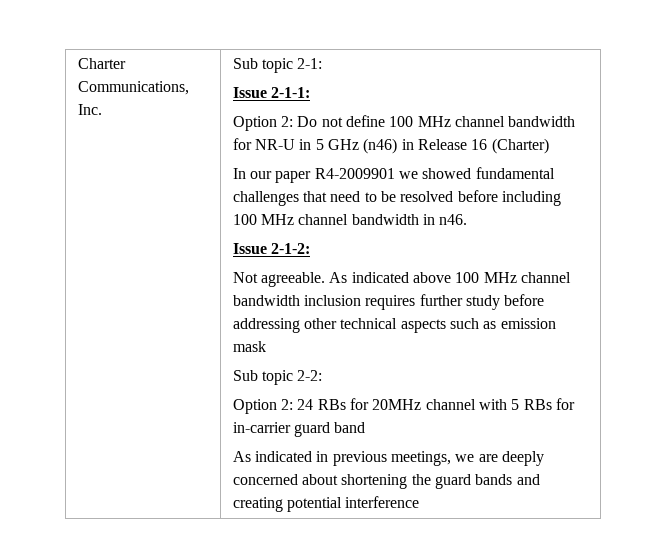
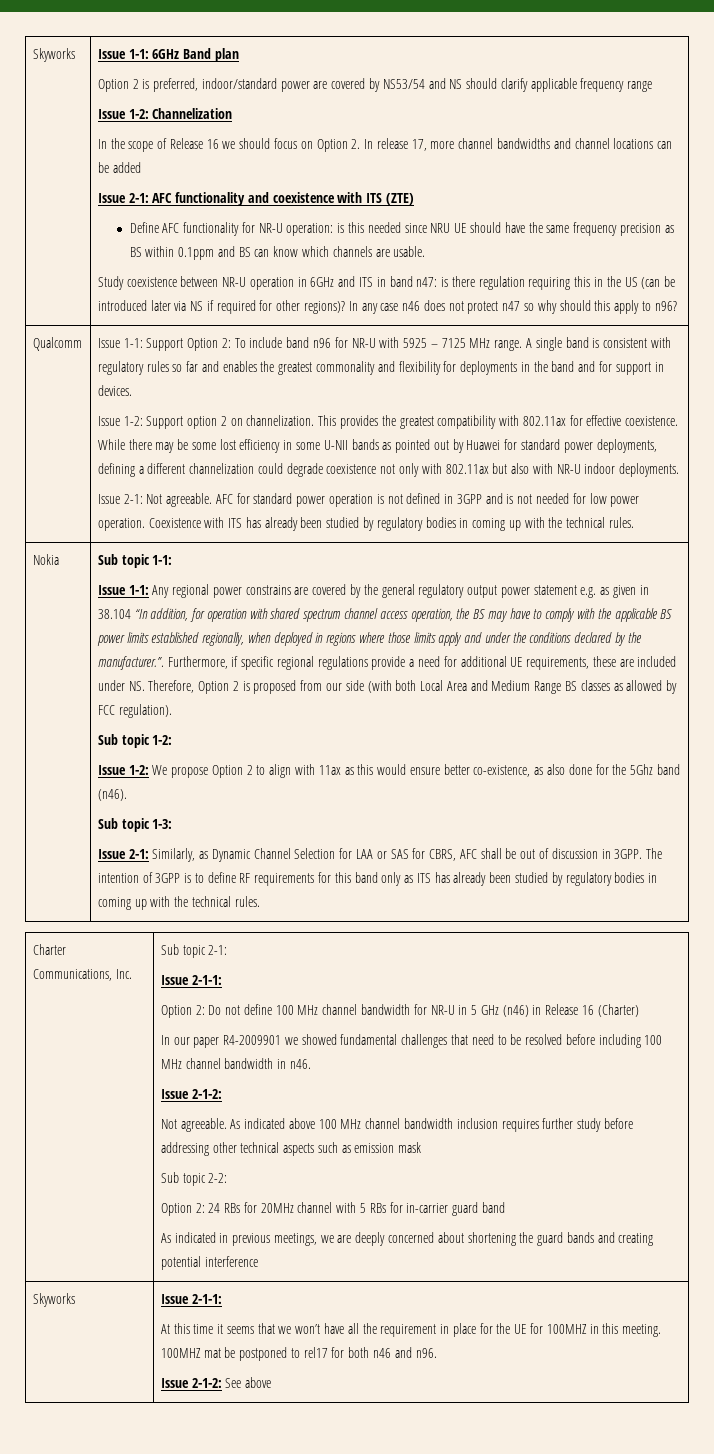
(77, 63) none -> [32,48,75,62] [97,48,239,62] [97,78,653,92] [97,108,233,119] [97,138,673,152] [97,162,141,173] [97,192,414,206] [129,222,674,236] [129,246,426,260] [97,276,676,290] [97,300,677,314] [32,337,82,351] [97,337,671,351] [97,361,664,375] [97,385,132,396] [97,415,679,429] [97,439,657,453] [97,463,680,477] [97,493,640,507] [97,517,635,531] [32,554,59,565] [97,554,173,568] [97,584,649,598] [97,608,673,622] [96,632,642,646] [97,656,677,670] [97,680,678,694] [97,704,172,718] [97,734,173,748] [97,764,680,778] [97,789,127,801] [97,818,173,832] [97,848,663,862] [97,872,658,886] [97,896,260,910] Skyworks | Issue 1-1: 6GHz Band plan // Option 2 is preferred, indoor/standard power are covered by NS53/54 and NS should clarify applicable frequency range // Issue 1-2: Channelization // In the scope of Release 16 we should focus on Option 2. In release 17, more channel bandwidths and channel locations can be added // Issue 2-1: AFC functionality and coexistence with ITS (ZTE) // Define AFC functionality for NR-U operation: is this needed since NRU UE should have the same frequency precision as BS within 0.1ppm and BS can know which channels are usable. // Study coexistence between NR-U operation in 6GHz and ITS in band n47: is there regulation requiring this in the US (can be introduced later via NS if required for other regions)? In any case n46 does not protect n47 so why should this apply to n96? // Qualcomm | Issue 1-1: Support Option 2: To include band n96 for NR-U with 5925 – 7125 MHz range. A single band is consistent with regulatory rules so far and enables the greatest commonality and flexibility for deployments in the band and for support in devices. // Issue 1-2: Support option 2 on channelization. This provides the greatest compatibility with 802.11ax for effective coexistence. While there may be some lost efficiency in some U-NII bands as pointed out by Huawei for standard power deployments, defining a different channelization could degrade coexistence not only with 802.11ax but also with NR-U indoor deployments. // Issue 2-1: Not agreeable. AFC for standard power operation is not defined in 3GPP and is not needed for low power operation. Coexistence with ITS has already been studied by regulatory bodies in coming up with the technical rules. // Nokia | Sub topic 1-1: // Issue 1-1: Any regional power constrains are covered by the general regulatory output power statement e.g. as given in 38.104 “In addition, for operation with shared spectrum channel access operation, the BS may have to comply with the applicable BS power limits established regionally, when deployed in regions where those limits apply and under the conditions declared by the manufacturer.”. Furthermore, if specific regional regulations provide a need for additional UE requirements, these are included under NS. Therefore, Option 2 is proposed from our side (with both Local Area and Medium Range BS classes as allowed by FCC regulation). // Sub topic 1-2: // Issue 1-2: We propose Option 2 to align with 11ax as this would ensure better co-existence, as also done for the 5Ghz band (n46). // Sub topic 1-3: // Issue 2-1: Similarly, as Dynamic Channel Selection for LAA or SAS for CBRS, AFC shall be out of discussion in 3GPP. The intention of 3GPP is to define RF requirements for this band only as ITS has already been studied by regulatory bodies in coming up with the technical rules. //
(420, 502) none -> [32,1293,75,1307] [160,1294,222,1304] [160,1323,662,1337] [160,1347,437,1361] [160,1377,272,1388] // Skyworks | Issue 2-1-1: // At this time it seems that we won’t have all the requirement in place for the UE for 100MHZ in this meeting. 100MHZ mat be postponed to rel17 for both n46 and n96. // Issue 2-1-2: See above

